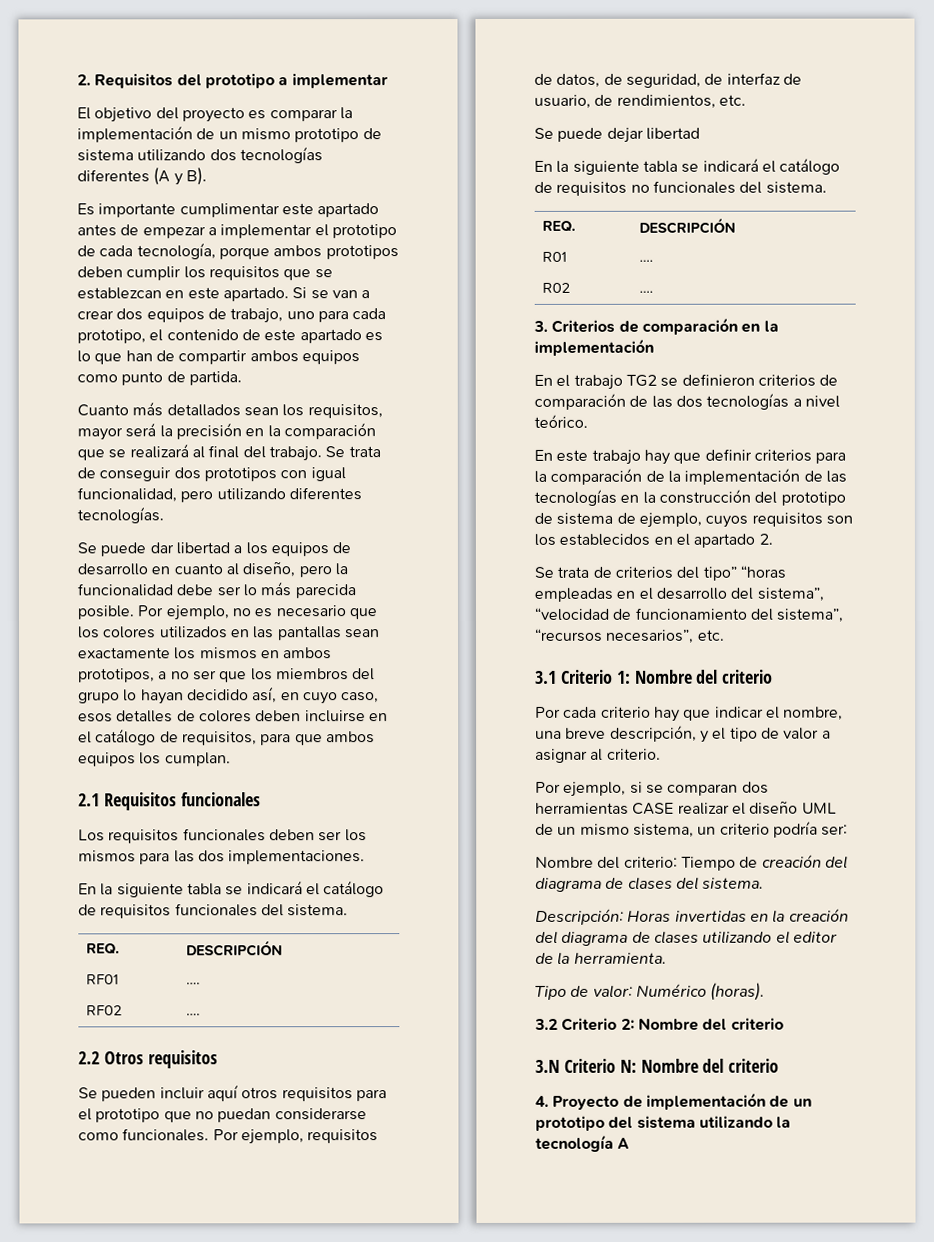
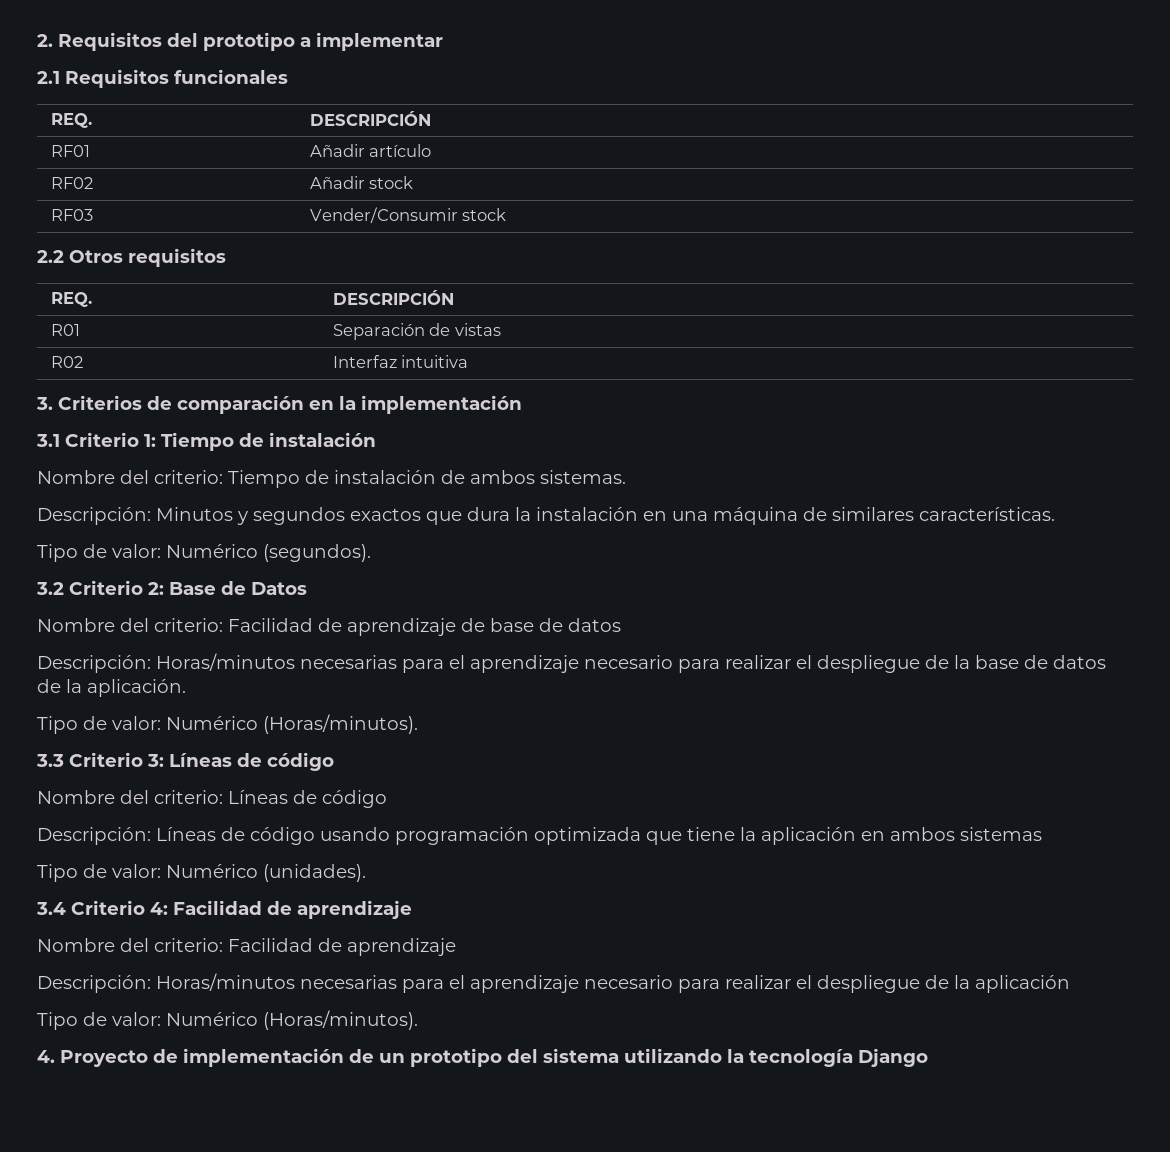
[77,107,353,123] [77,126,382,143] [77,147,323,164] [77,167,207,186] [77,203,380,218] [77,224,397,239] [77,243,399,260] [77,266,333,281] [77,287,371,302] [77,308,387,324] [77,329,383,344] [77,350,360,365] [77,371,242,386] [77,402,383,419] [77,423,376,441] [77,444,381,462] [77,467,346,482] [77,487,362,503] [77,507,164,524] [77,542,352,557] [77,561,348,578] [77,582,356,599] [77,605,377,621] [78,626,380,641] [78,647,333,660] [78,668,376,683] [78,687,380,705] [78,710,388,723] [78,729,375,746] [78,752,231,767] [78,792,261,811] [78,828,367,844] [78,850,366,865] [78,881,385,898] [78,903,349,919] El objetivo del proyecto es comparar la implementación de un mismo prototipo de sistema utilizando dos tecnologías diferentes (A y B). // Es importante cumplimentar este apartado antes de empezar a implementar el prototipo de cada tecnología, porque ambos prototipos deben cumplir los requisitos que se establezcan en este apartado. Si se van a crear dos equipos de trabajo, uno para cada prototipo, el contenido de este apartado es lo que han de compartir ambos equipos como punto de partida. // Cuanto más detallados sean los requisitos, mayor será la precisión en la comparación que se realizará al final del trabajo. Se trata de conseguir dos prototipos con igual funcionalidad, pero utilizando diferentes tecnologías. // Se puede dar libertad a los equipos de desarrollo en cuanto al diseño, pero la funcionalidad debe ser lo más parecida posible. Por ejemplo, no es necesario que los colores utilizados en las pantallas sean exactamente los mismos en ambos prototipos, a no ser que los miembros del grupo lo hayan decidido así, en cuyo caso, esos detalles de colores deben incluirse en el catálogo de requisitos, para que ambos equipos los cumplan. // 2.1 Requisitos funcionales // Los requisitos funcionales deben ser los mismos para las dos implementaciones. // En la siguiente tabla se indicará el catálogo de requisitos funcionales del sistema. -> [37,69,288,88] 2.1 Requisitos funcionales
[185,982,200,985] …. -> [309,144,432,157] Añadir artículo
[185,1013,200,1016] [78,1050,218,1069] [78,1085,387,1102] [78,1108,367,1123] [78,1128,379,1145] [534,72,802,88] [534,94,746,109] [534,127,700,143] [534,158,841,175] [534,180,827,196] …. // 2.2 Otros requisitos // Se pueden incluir aquí otros requisitos para el prototipo que no puedan considerarse como funcionales. Por ejemplo, requisitos de datos, de seguridad, de interfaz de usuario, de rendimientos, etc. // Se puede dejar libertad // En la siguiente tabla se indicará el catálogo de requisitos no funcionales del sistema. -> [309,176,414,189] [50,209,93,221] [309,207,507,223] [37,248,226,267] Añadir stock // RF03 | Vender/Consumir stock // 2.2 Otros requisitos
[638,259,653,262] …. -> [332,323,501,340] Separación de vistas
[638,290,653,293] …. -> [332,355,469,368] Interfaz intuitiva
[534,373,839,390] [534,393,840,410] [534,414,588,428] [534,448,847,465] [534,468,847,485] [534,489,846,506] [534,512,853,528] [534,533,773,548] [534,565,786,581] [534,587,824,602] [534,607,845,623] [535,628,725,644] [535,669,774,684] [535,706,844,722] [535,725,831,743] [535,748,661,763] [535,781,769,797] [535,800,837,815] [535,821,849,838] En el trabajo TG2 se definieron criterios de comparación de las dos tecnologías a nivel teórico. // En este trabajo hay que definir criterios para la comparación de la implementación de las tecnologías en la construcción del prototipo de sistema de ejemplo, cuyos requisitos son los establecidos en el apartado 2. // Se trata de criterios del tipo” “horas empleadas en el desarrollo del sistema”, “velocidad de funcionamiento del sistema”, “recursos necesarios”, etc. // 3.1 Criterio 1: Nombre del criterio // Por cada criterio hay que indicar el nombre, una breve descripción, y el tipo de valor a asignar al criterio. // Por ejemplo, si se comparan dos herramientas CASE realizar el diseño UML de un mismo sistema, un criterio podría ser: -> [36,432,376,451] 3.1 Criterio 1: Tiempo de instalación
[761,854,848,869] [535,876,765,892] [535,908,849,925] [535,930,838,946] [535,951,667,965] [535,982,766,1001] creación del diagrama de clases del sistema. // Descripción: Horas invertidas en la creación del diagrama de clases utilizando el editor de la herramienta. // Tipo de valor: Numérico (horas). -> [334,470,626,484] [37,507,1055,525] [37,544,371,562] instalación de ambos sistemas. // Descripción: Minutos y segundos exactos que dura la instalación en una máquina de similares características. // Tipo de valor: Numérico (segundos).
[637,1017,784,1031] [535,1058,780,1073] Nombre del criterio // 3.N Criterio N: Nombre del criterio -> [169,581,307,595] [37,618,621,636] [37,653,1106,673] [37,679,186,697] [37,714,418,734] [36,752,334,771] [37,790,387,808] [37,827,1042,845] [37,864,366,882] [36,900,412,919] [37,938,456,956] [37,973,1070,993] [37,1010,418,1030] Base de Datos // Nombre del criterio: Facilidad de aprendizaje de base de datos // Descripción: Horas/minutos necesarias para el aprendizaje necesario para realizar el despliegue de la base de datos de la aplicación. // Tipo de valor: Numérico (Horas/minutos). // 3.3 Criterio 3: Líneas de código // Nombre del criterio: Líneas de código // Descripción: Líneas de código usando programación optimizada que tiene la aplicación en ambos sistemas // Tipo de valor: Numérico (unidades). // 3.4 Criterio 4: Facilidad de aprendizaje // Nombre del criterio: Facilidad de aprendizaje // Descripción: Horas/minutos necesarias para el aprendizaje necesario para realizar el despliegue de la aplicación // Tipo de valor: Numérico (Horas/minutos).
[617,1137,630,1149] A -> [858,1048,928,1067] Django

